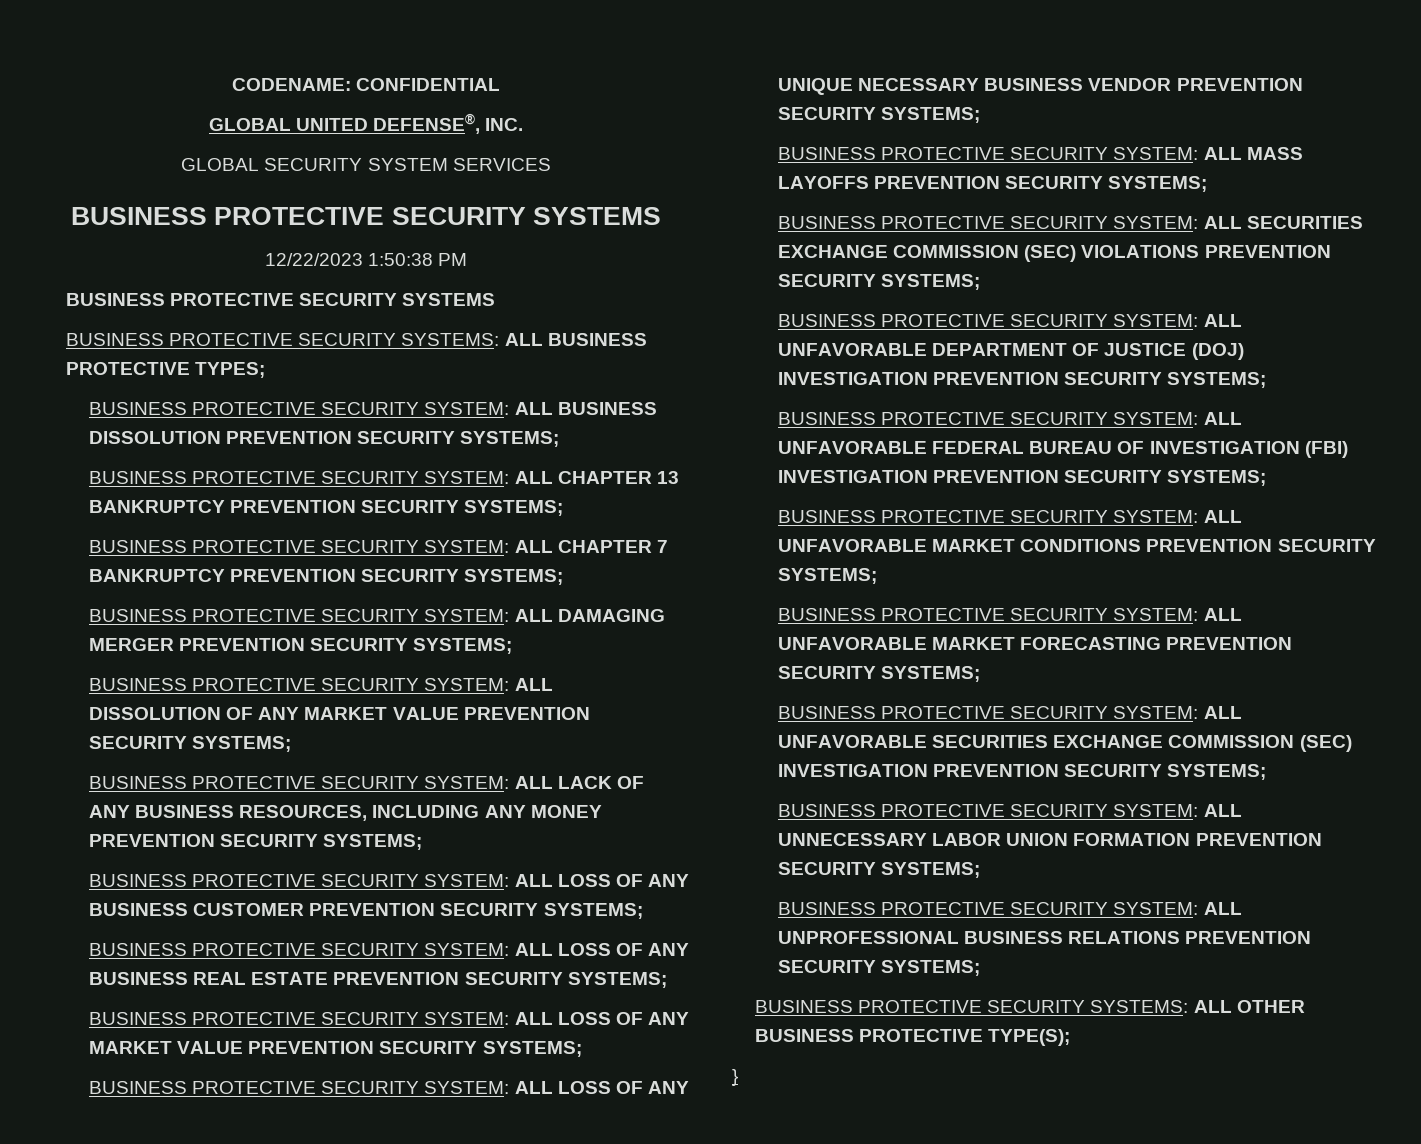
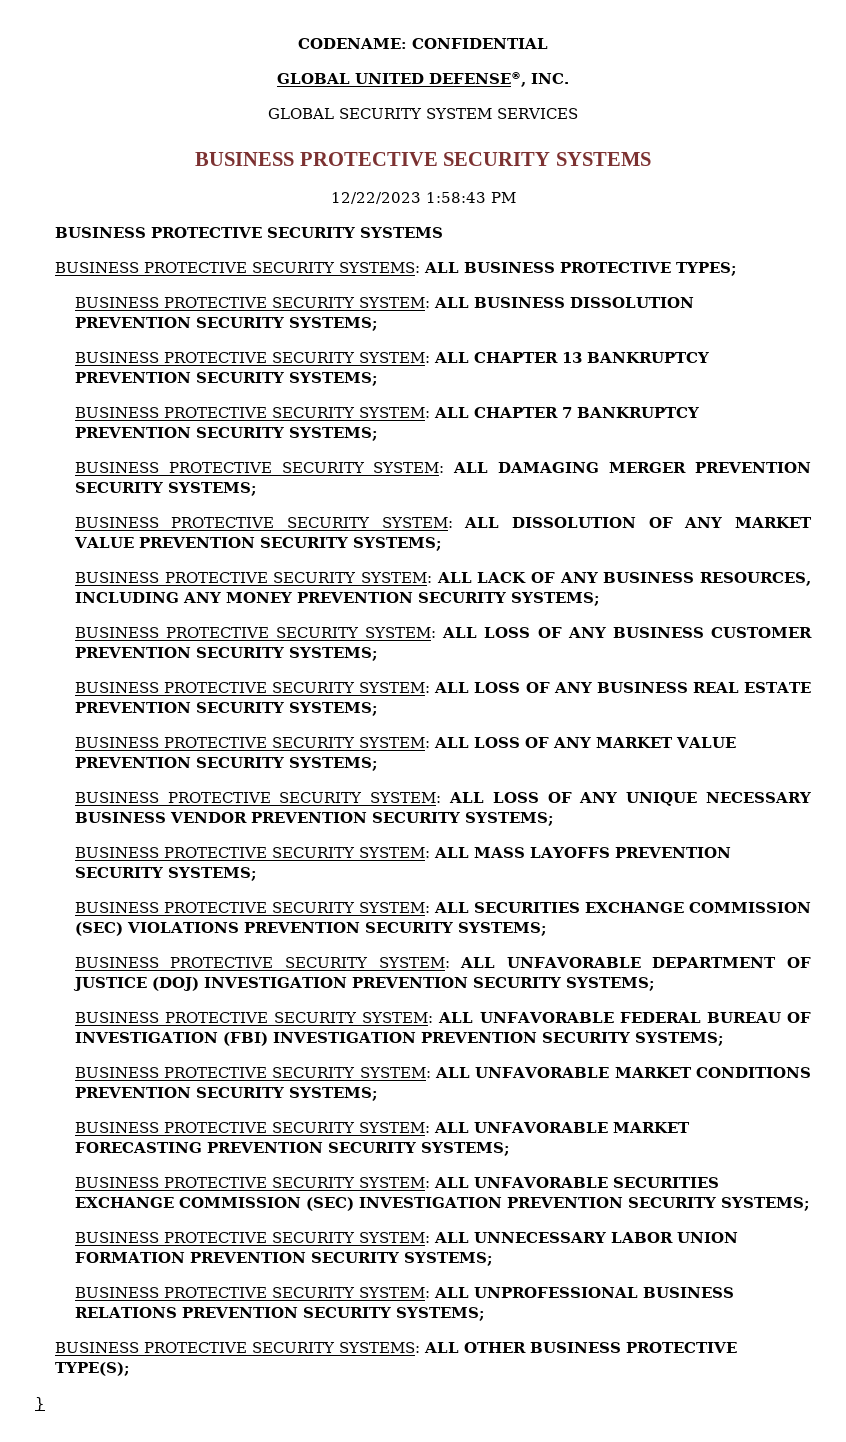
[368,253,433,266] 1:50:38 -> [425,192,486,203] 1:58:43

